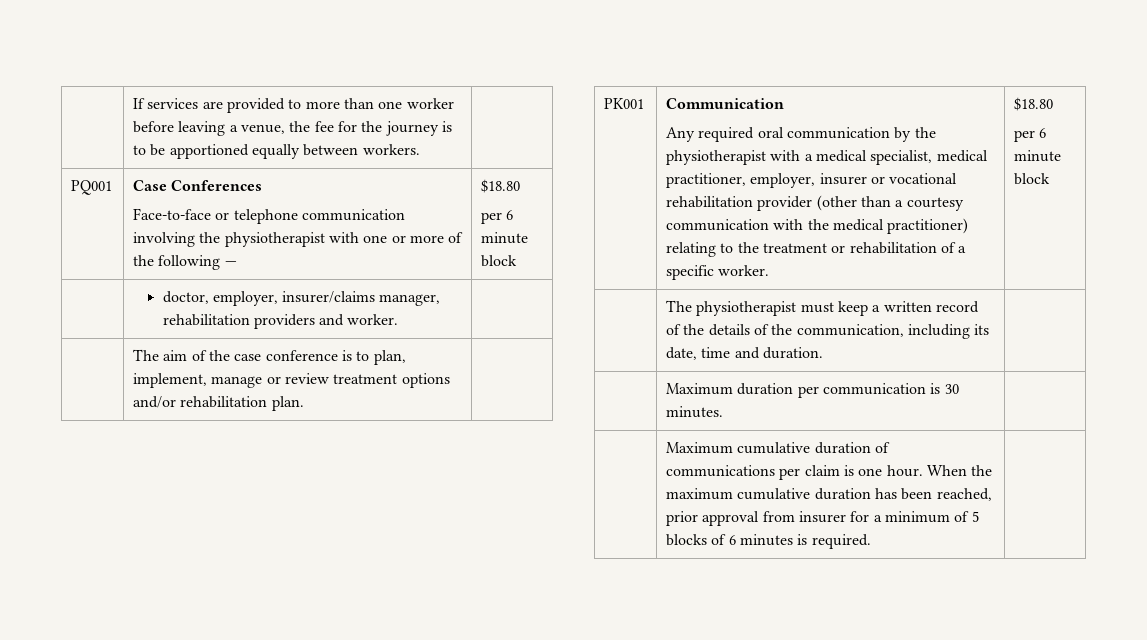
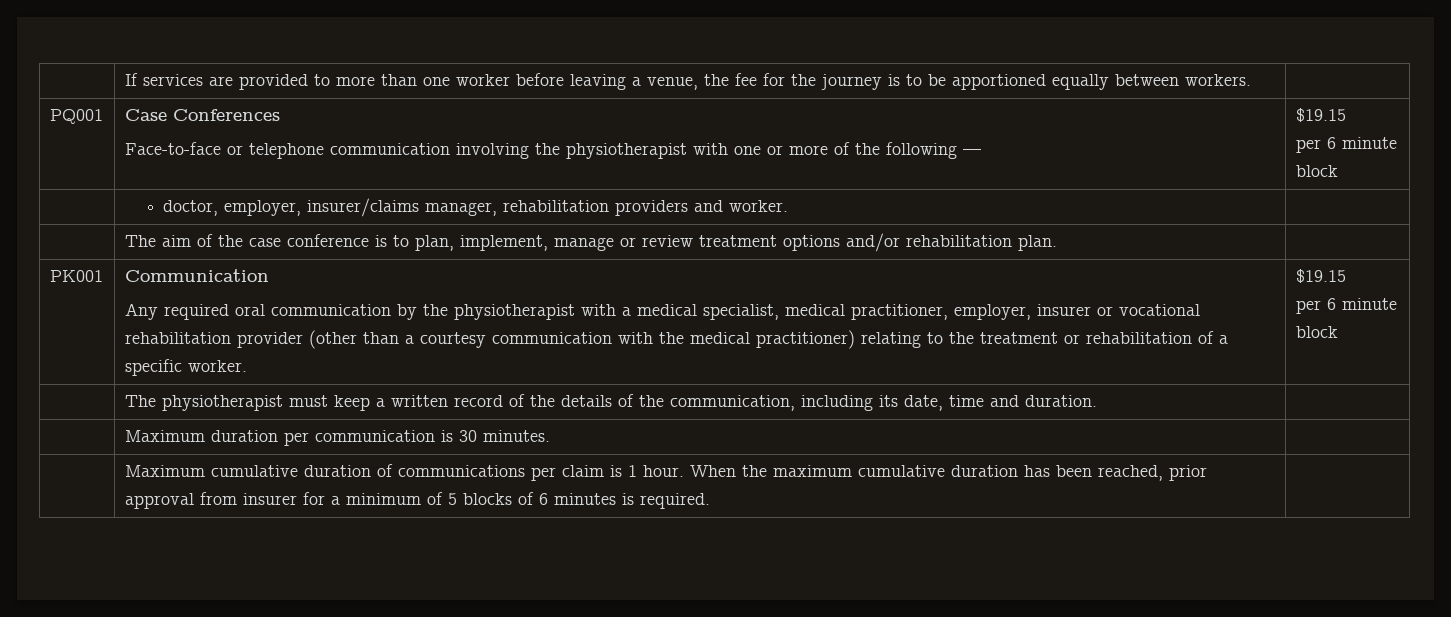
[481,179,521,193] $18.80 -> [1295,108,1346,122] $19.15
[1014,97,1054,111] $18.80 -> [1295,269,1346,283] $19.15
[858,468,883,476] one -> [627,465,637,477] 1

